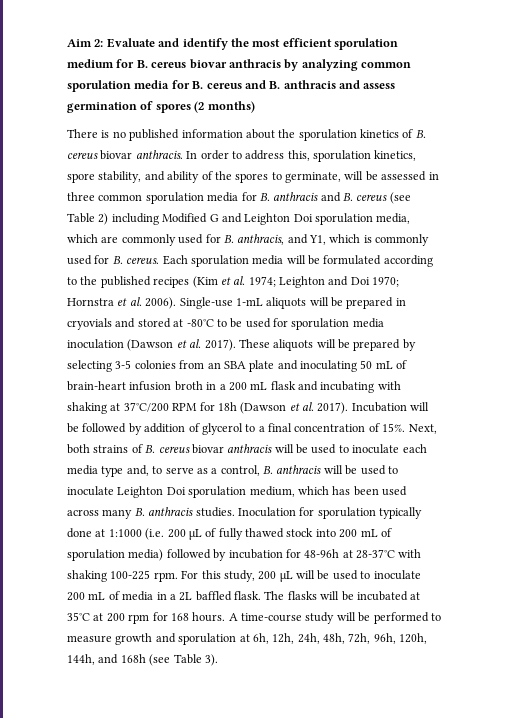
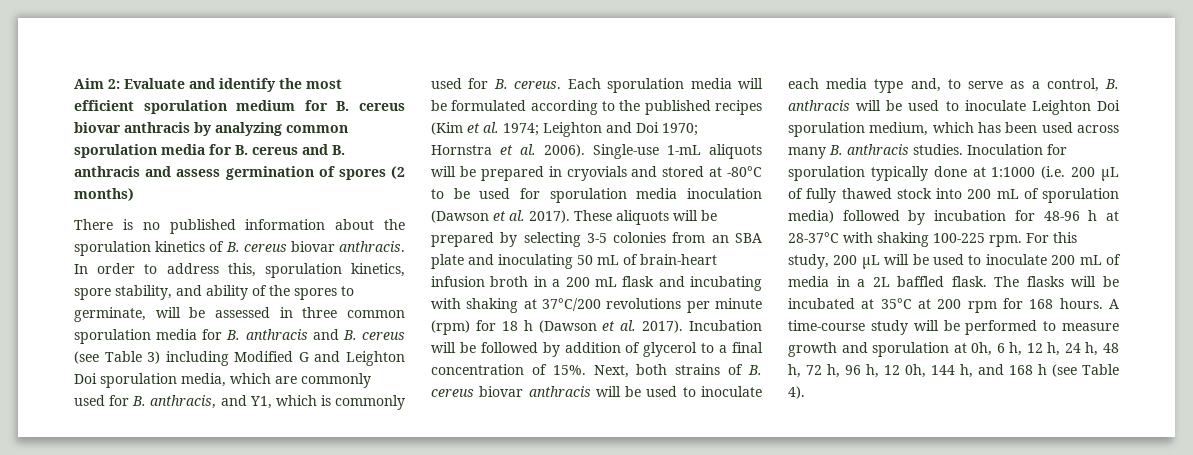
[98,213,109,225] 2) -> [147,351,161,364] 3)
[172,402,237,411] RPM for 18h -> [606,298,762,313] [431,320,533,335] revolutions per minute (rpm) for 18 h
[304,549,340,558] 48-96h -> [1043,210,1098,221] 48-96 h
[252,633,428,644] [67,654,218,666] 6h, 12h, 24h, 48h, 72h, 96h, 120h, 144h, and 168h (see Table 3). -> [971,342,1119,356] [788,364,1119,378] [788,386,805,399] 0h, 6 h, 12 h, 24 h, 48 h, 72 h, 96 h, 12 0h, 144 h, and 168 h (see Table 4).

